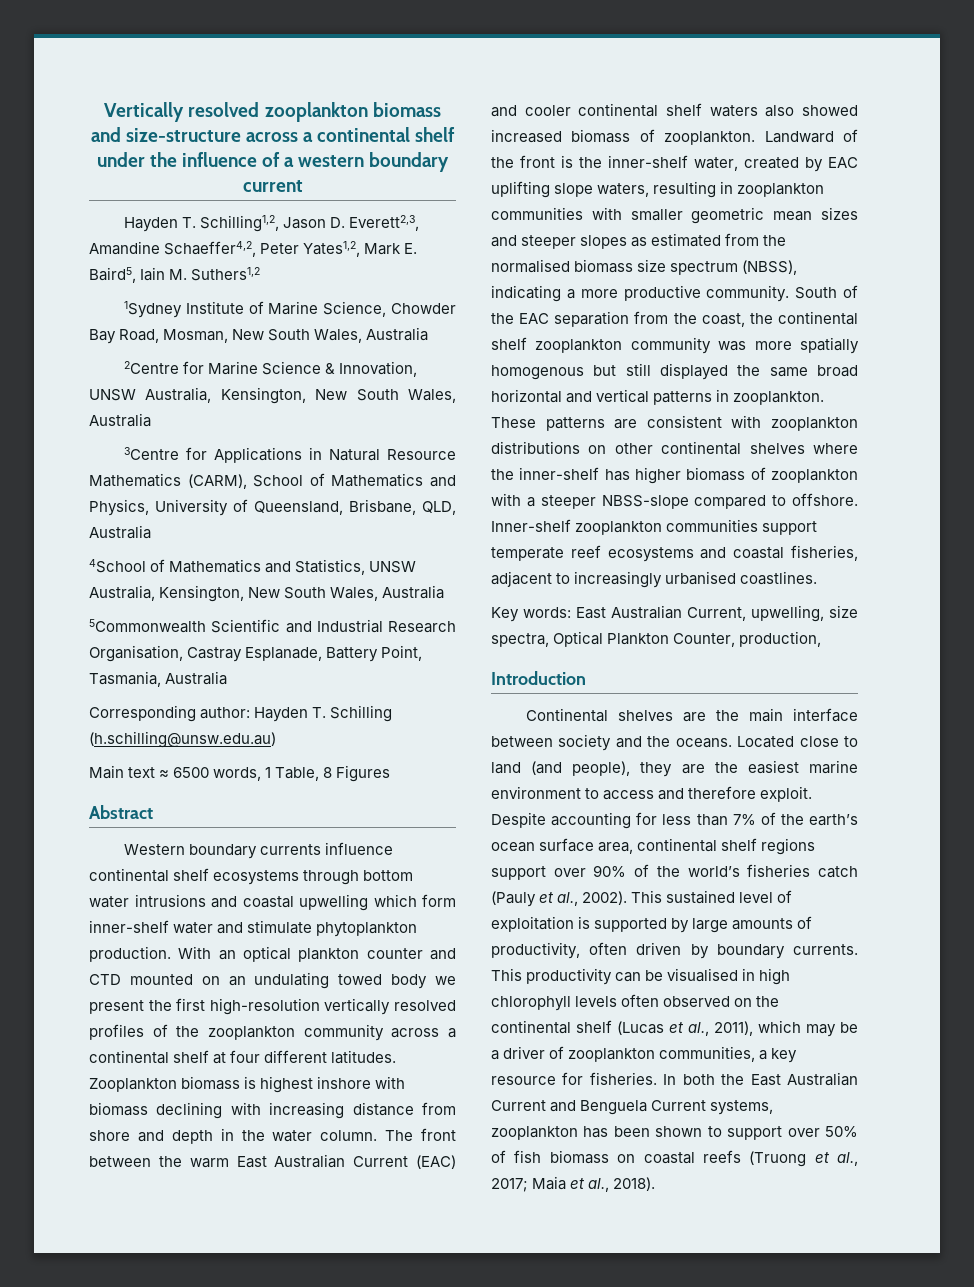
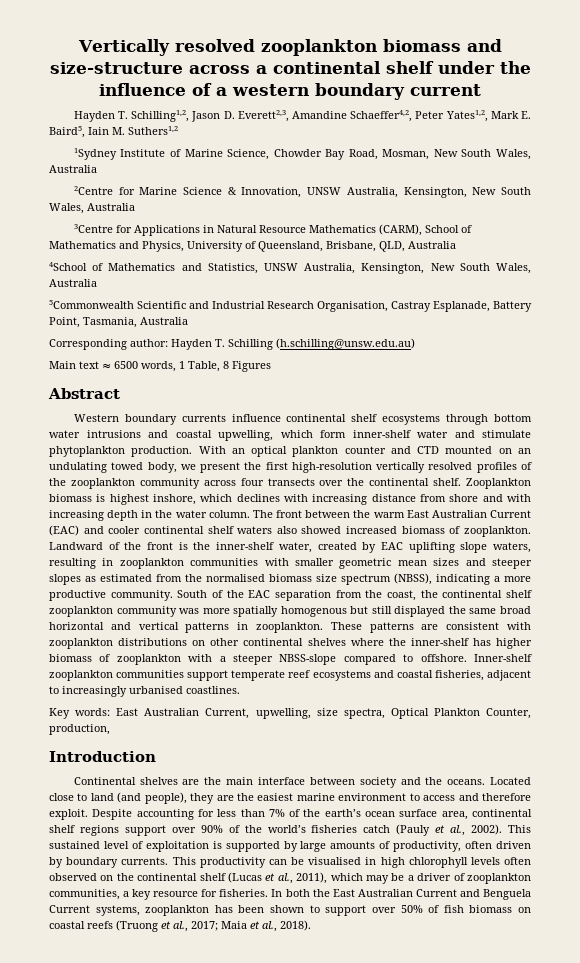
[299,894,368,911] upwelling -> [218,430,273,441] upwelling,
[391,974,428,989] body -> [147,462,177,473] body,
[448,1028,456,1038] [89,1050,397,1064] [89,1076,406,1093] [89,1102,223,1119] a continental shelf at four different latitudes. Zooplankton biomass is highest inshore with biomass declining -> [240,478,531,489] [49,494,280,505] four transects over the continental shelf. Zooplankton biomass is highest inshore, which declines
(164, 1136) none -> [506,494,531,502] [49,510,104,521] with increasing

